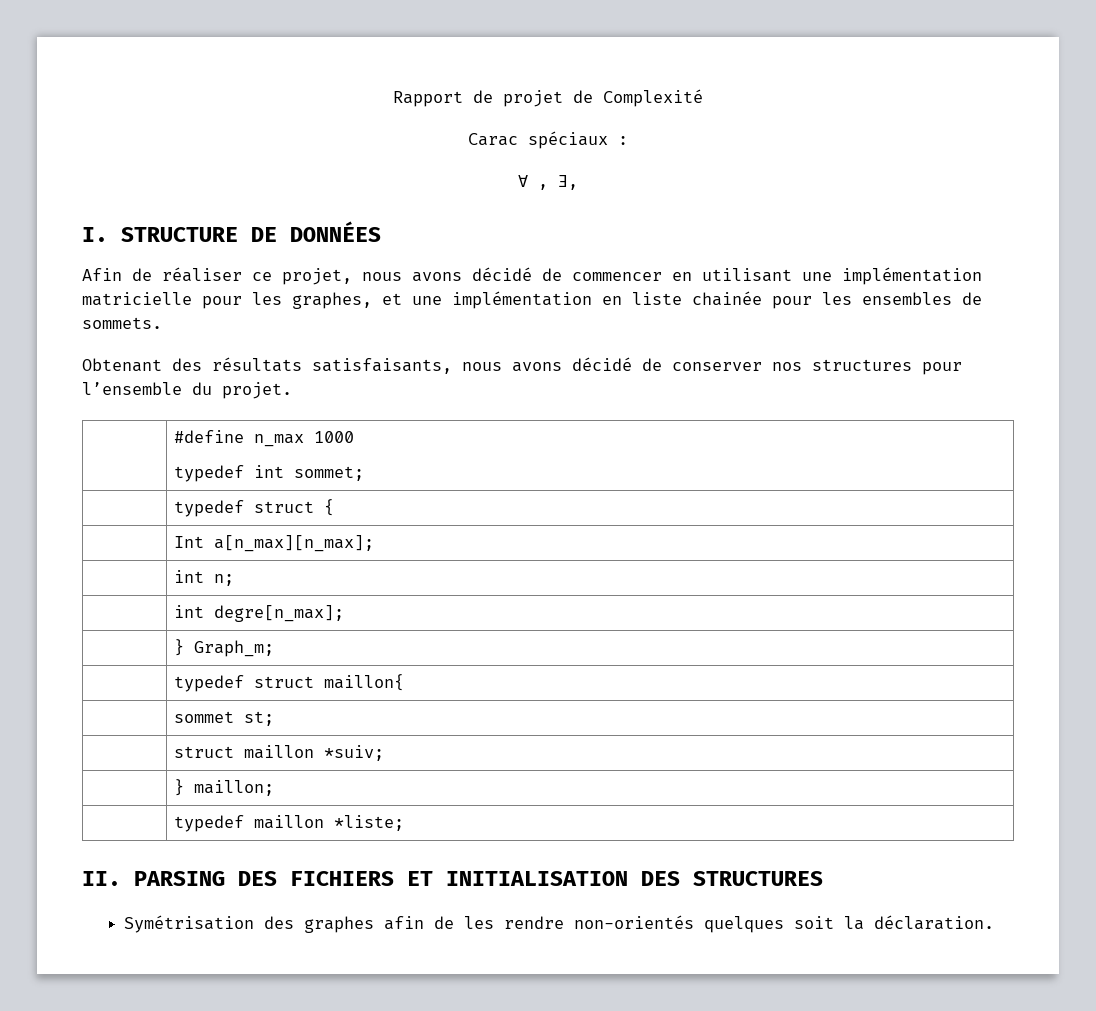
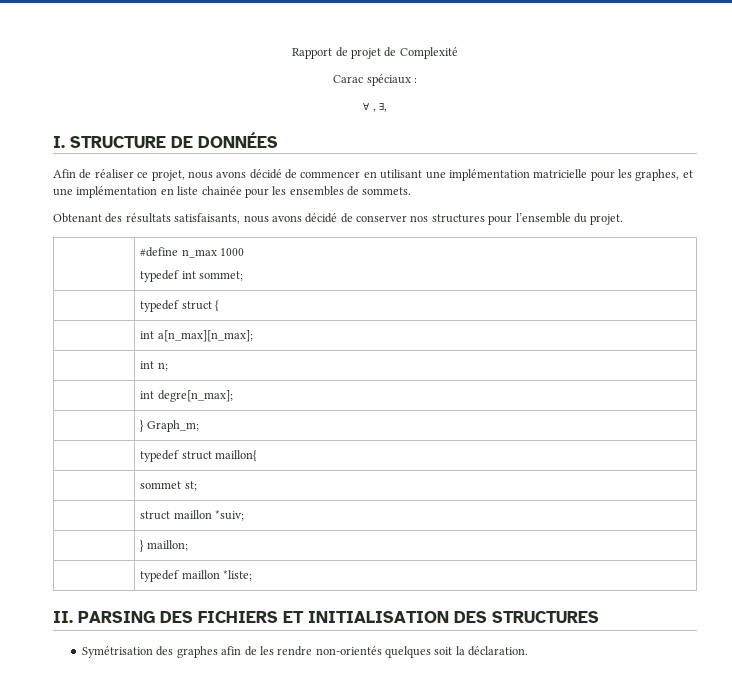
[173,536,204,548] Int -> [140,331,155,339] int

